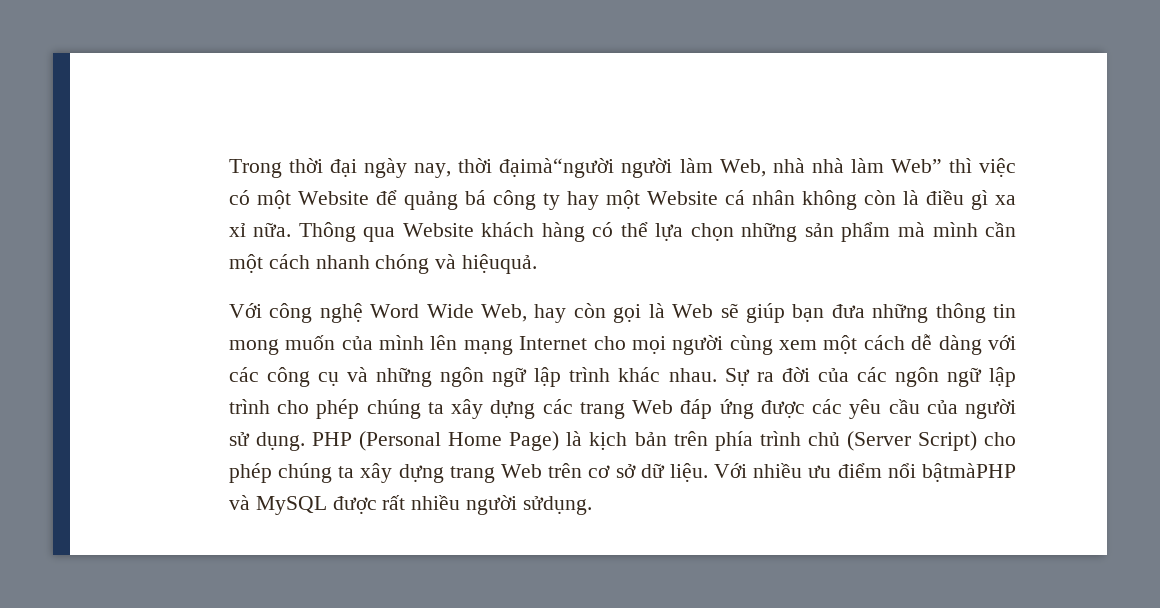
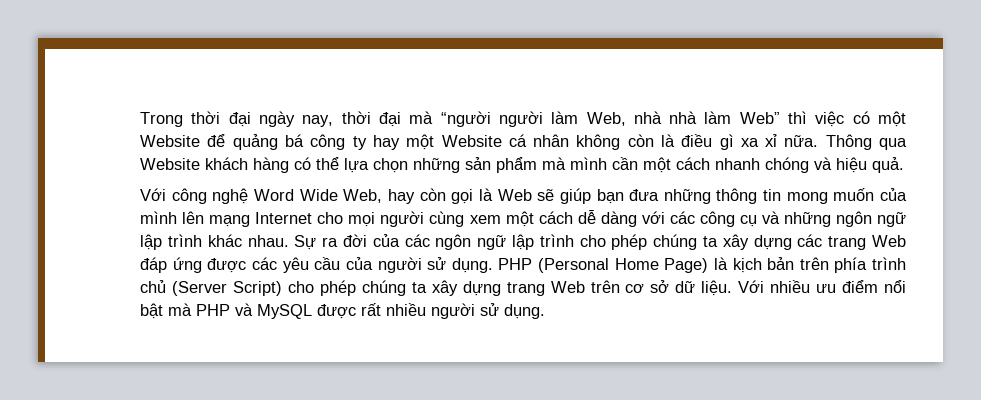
[499,158,615,178] đạimà“người -> [379,111,491,127] đại mà “người
[461,254,537,274] hiệuquả. -> [836,157,905,173] hiệu quả.
[921,463,1016,482] bậtmàPHP -> [140,303,231,319] bật mà PHP
[522,496,592,515] sửdụng. -> [480,303,546,319] sử dụng.

